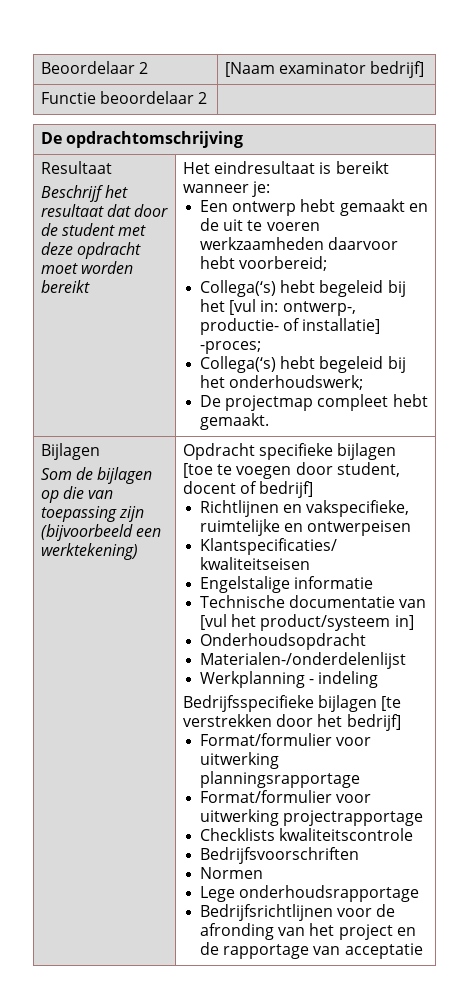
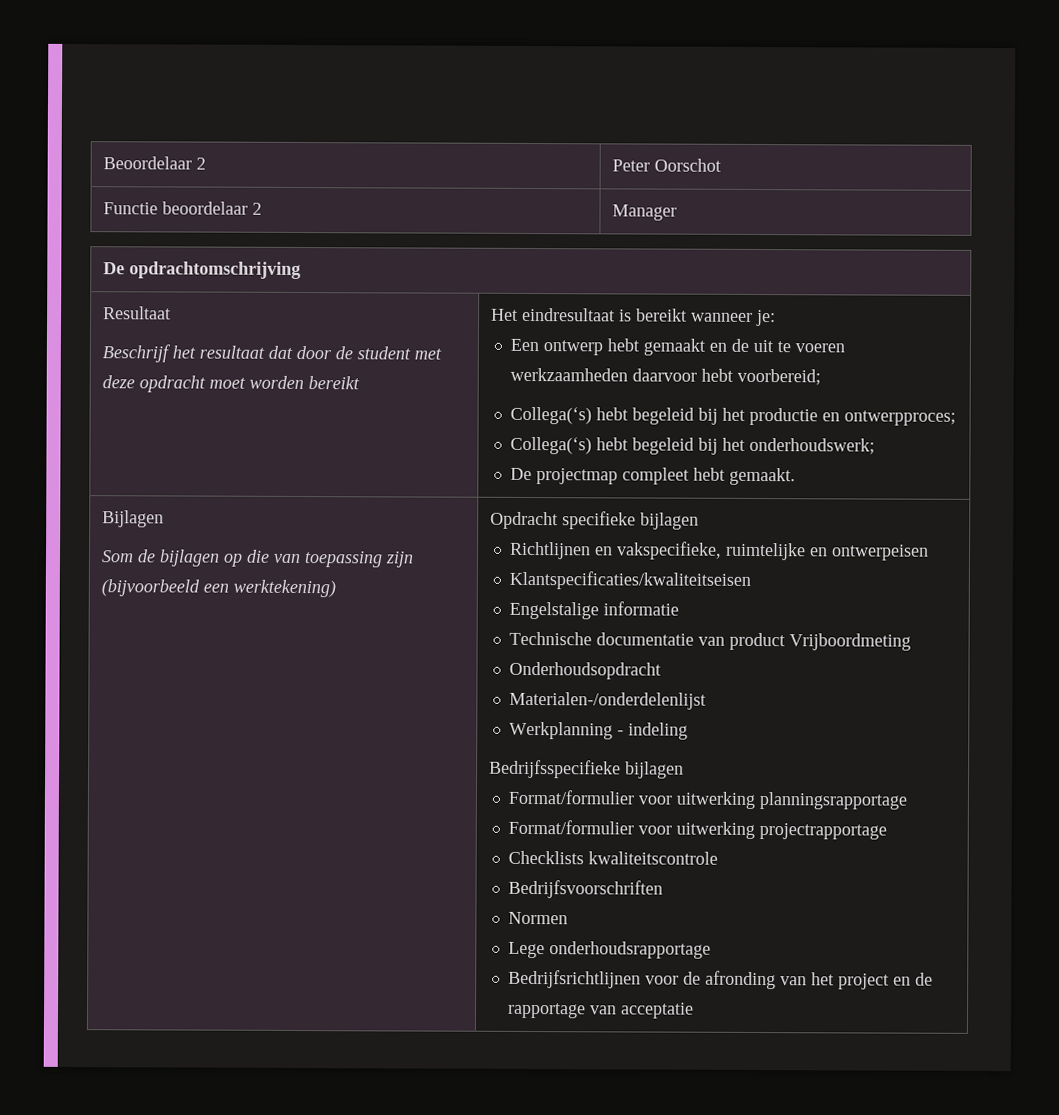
[224,61,425,78] [Naam examinator bedrijf] -> [612,158,722,172] Peter Oorschot
(208, 98) none -> [612,204,678,221] Manager
[229,299,356,316] [200,318,381,335] [200,341,262,354] [vul in: ontwerp-, productie- of installatie] -proces; -> [748,407,956,426] productie en ontwerpproces;
[182,462,400,479] [182,481,314,498] [toe te voegen door student, docent of bedrijf] -> (700, 521) none
[200,614,414,631] [vul het product/systeem in] -> [728,632,911,651] product Vrijboordmeting
[381,696,402,711] [182,714,401,731] [te verstrekken door het bedrijf] -> (685, 770) none

